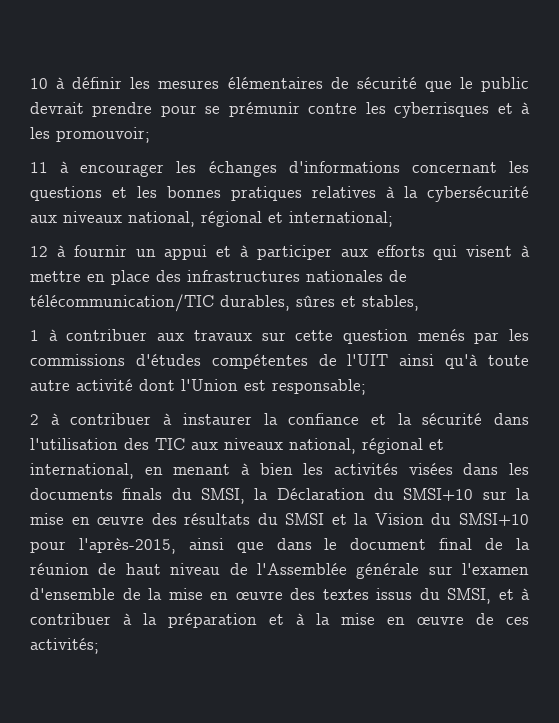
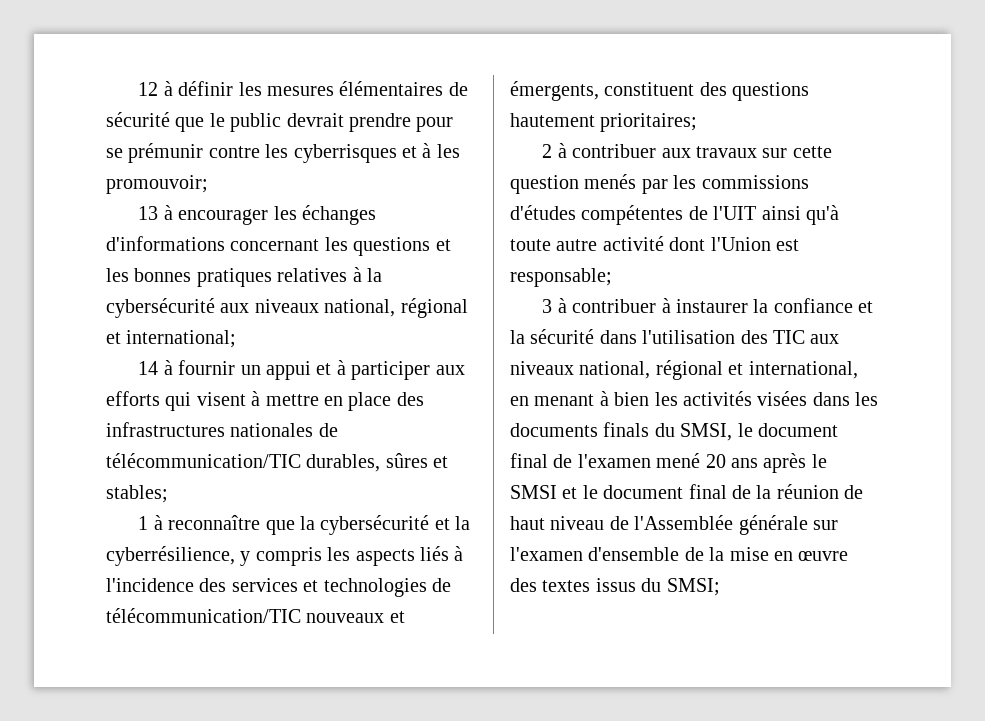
[30,78,48,89] 10 -> [138,82,159,96] 12
[30,162,48,173] 11 -> [138,206,159,220] 13
[30,246,48,257] 12 -> [138,361,159,375] 14
[362,295,419,311] stables, -> [106,485,168,503] stables;
(58, 335) none -> [168,515,471,535] [106,546,464,566] [106,578,451,597] [106,608,405,623] [510,81,810,101] [510,113,698,132] [542,143,567,158] reconnaître que la cybersécurité et la cyberrésilience, y compris les aspects liés à l'incidence des services et technologies de télécommunication/TIC nouveaux et émergents, constituent des questions hautement prioritaires; // 2 à
[30,414,39,425] 2 -> [542,299,553,313] 3
[254,488,530,501] [30,513,529,526] [30,538,312,554] la Déclaration du SMSI+10 sur la mise en œuvre des résultats du SMSI et la Vision du SMSI+10 pour l'après-2015, ainsi que dans -> [737,423,838,437] [510,453,827,473] [510,485,578,499] le document final de l'examen mené 20 ans après le SMSI et
[447,588,530,604] [30,613,529,628] [30,638,99,654] SMSI, et à contribuer à la préparation et à la mise en œuvre de ces activités; -> [666,578,720,596] SMSI;

